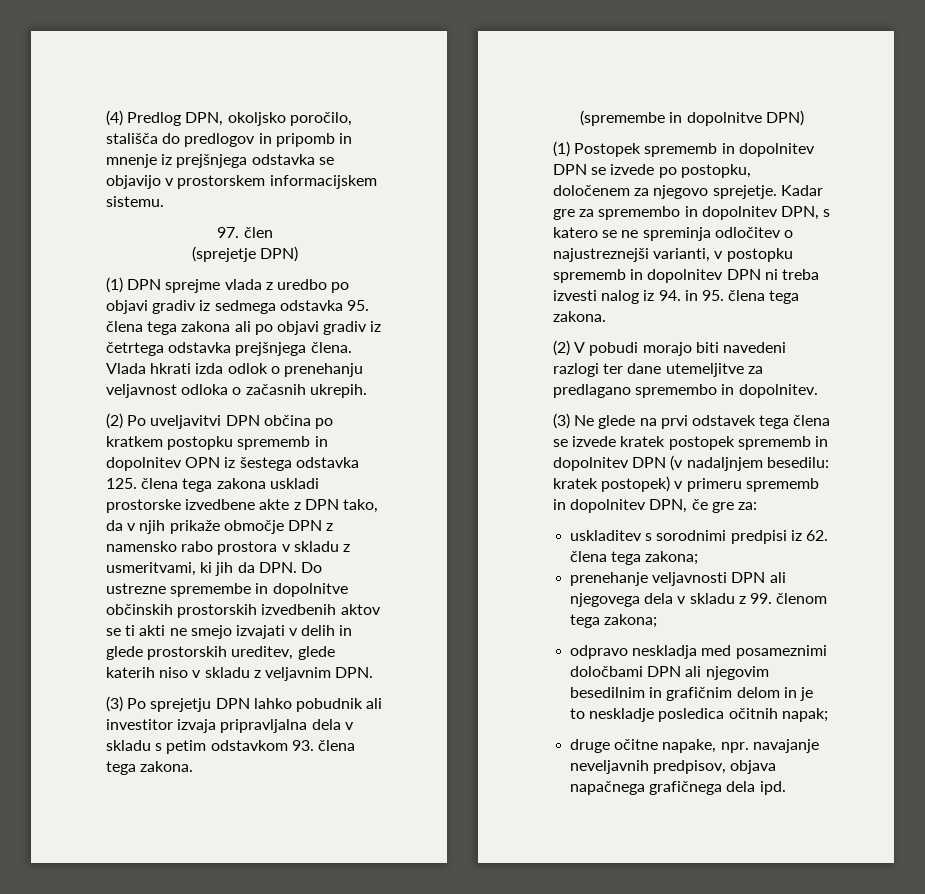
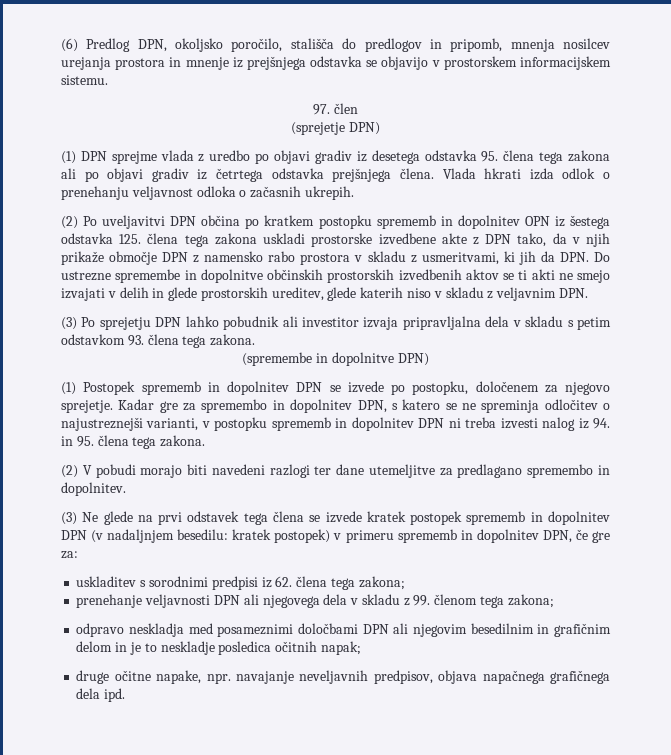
[106,110,123,126] (4) -> [61,38,78,52] (6)
[275,133,335,147] pripomb -> [450,38,610,52] [61,57,166,70] pripomb, mnenja nosilcev urejanja prostora
[214,300,276,314] sedmega -> [371,150,420,164] desetega

